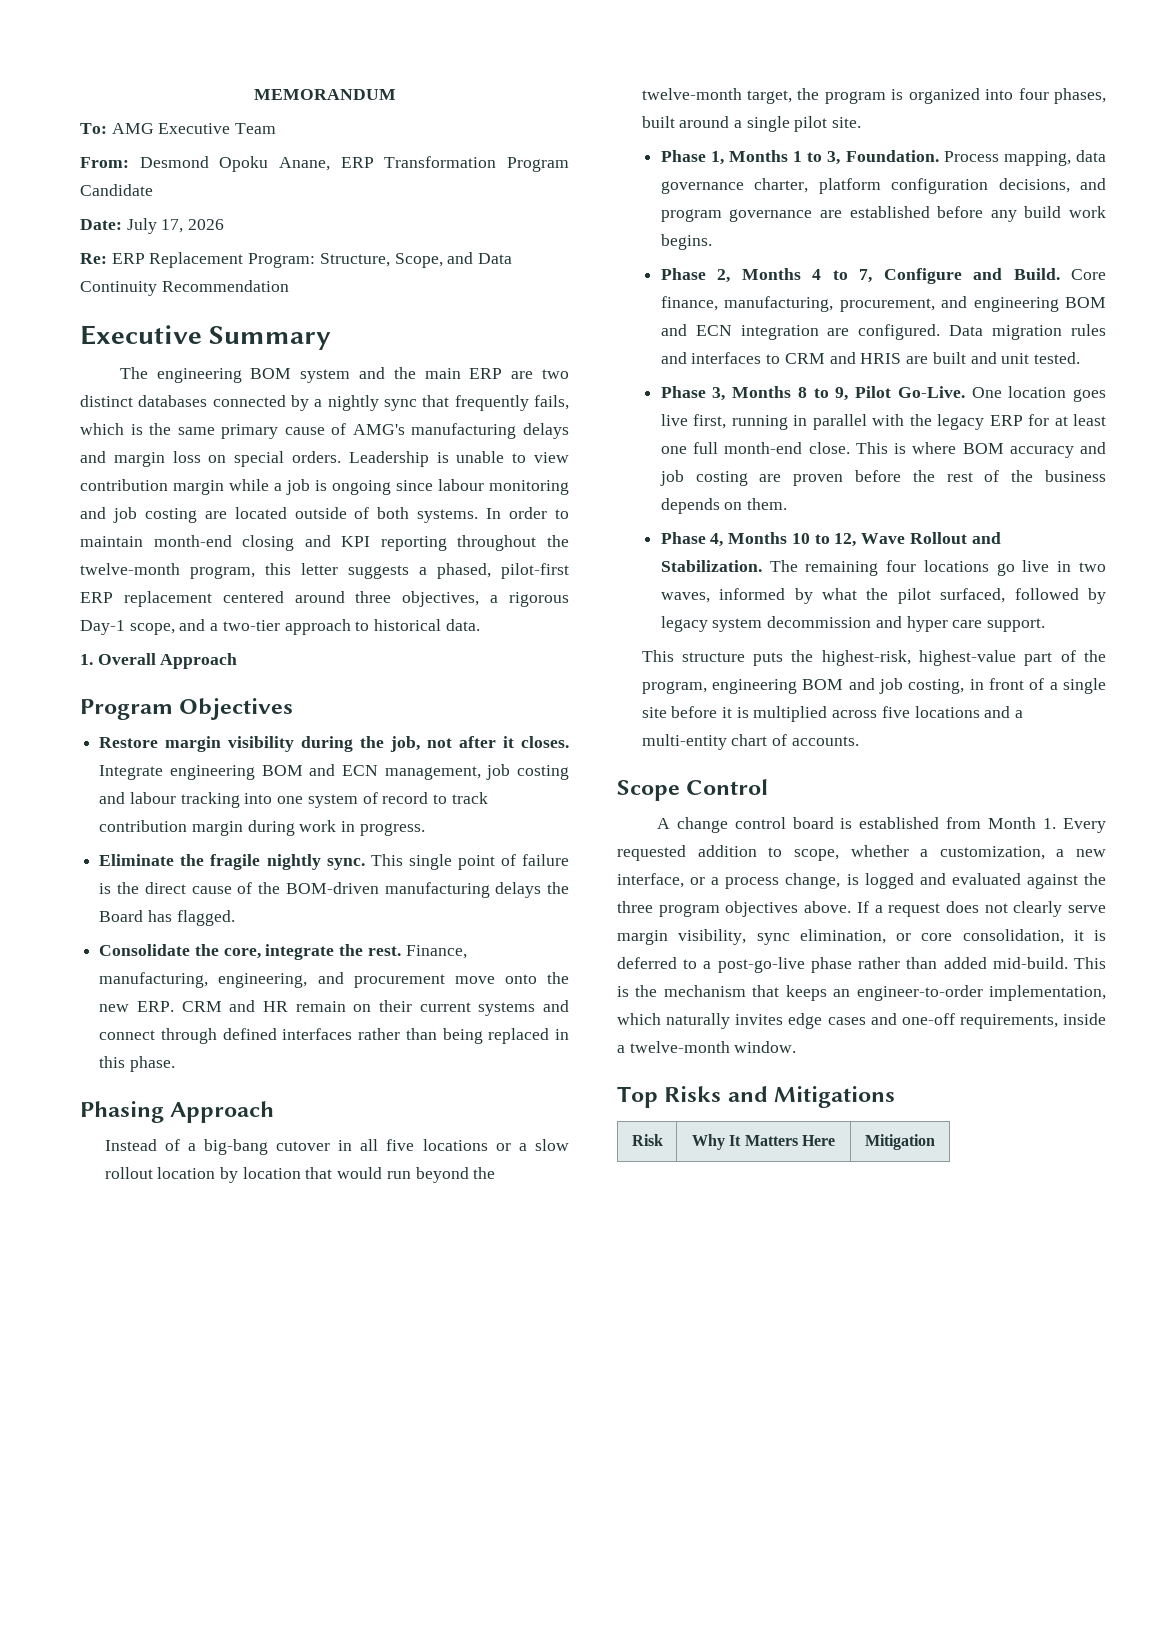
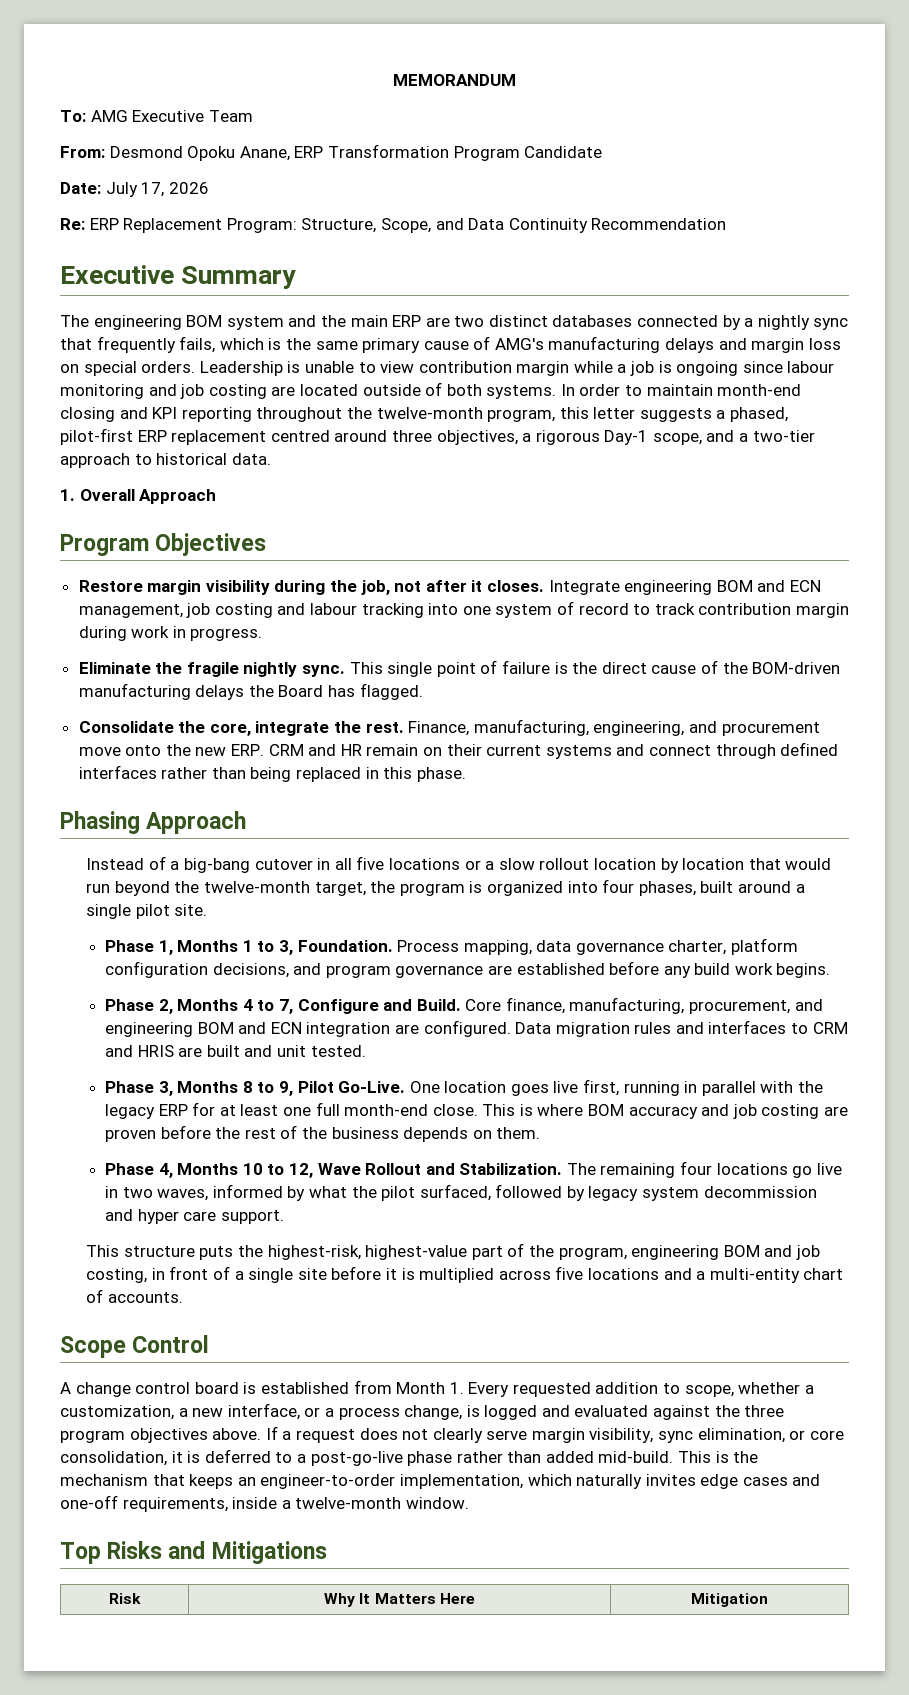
[222,591,284,603] centered -> [270,430,330,442] centred

